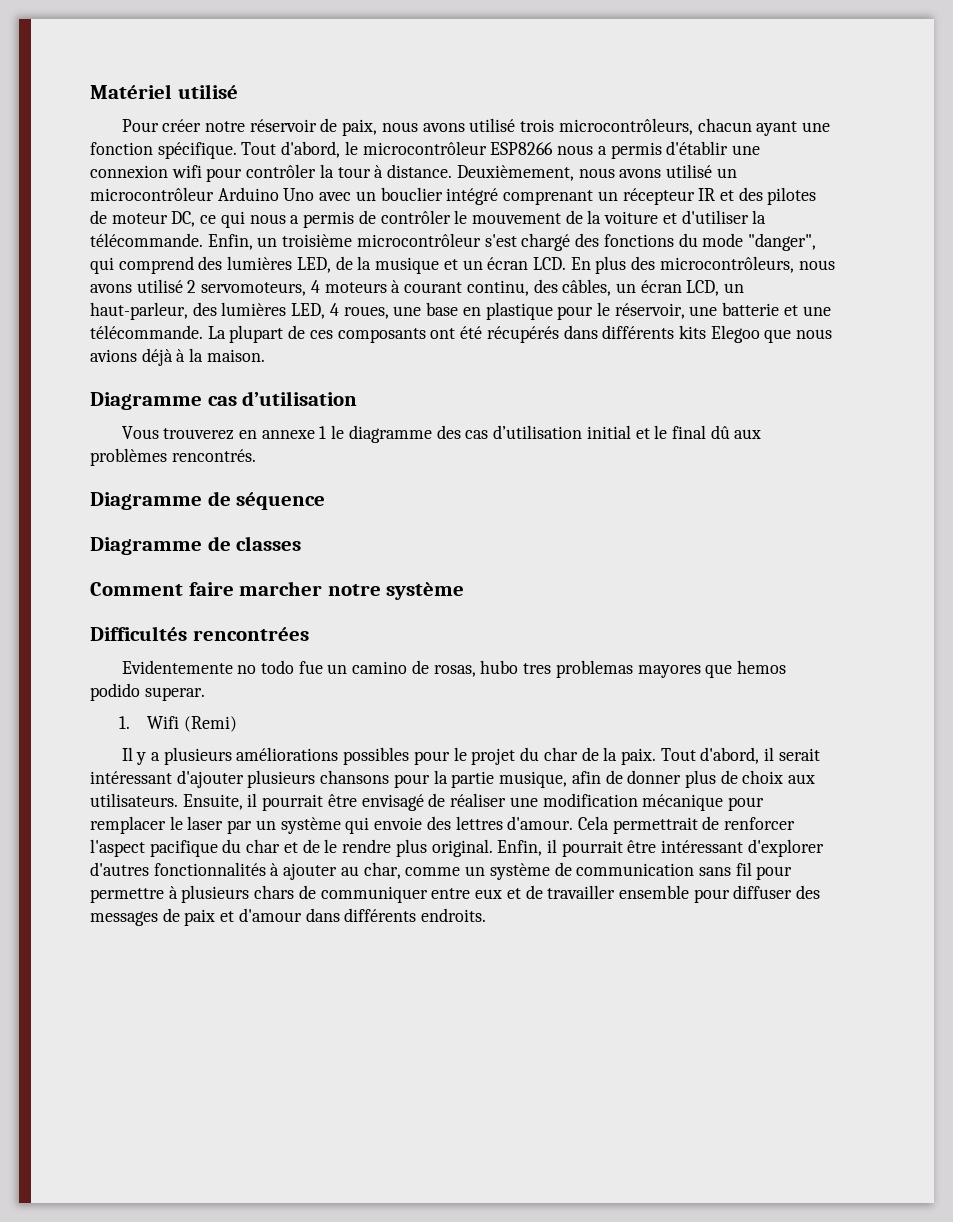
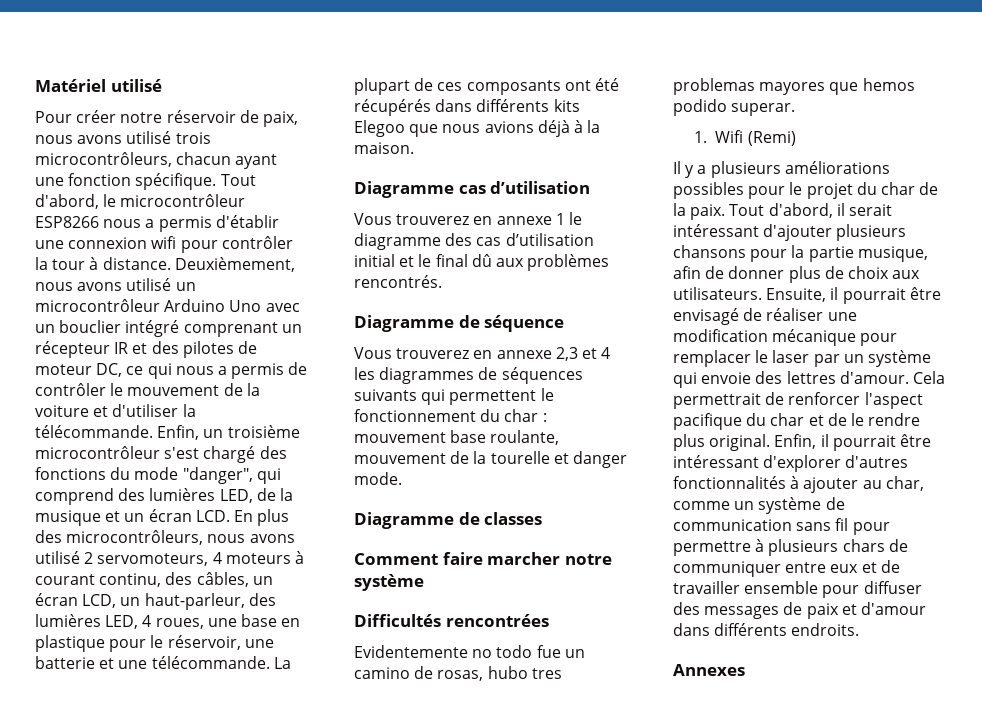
(326, 501) none -> [354,347,611,361] [354,367,583,384] [354,388,554,405] [354,409,547,422] [354,430,560,445] [354,451,627,468] [354,472,402,485] // Vous trouverez en annexe 2,3 et 4 les diagrammes de séquences suivants qui permettent le fonctionnement du char : mouvement base roulante, mouvement de la tourelle et danger mode.
(487, 915) none -> [673,664,745,676] // Annexes

